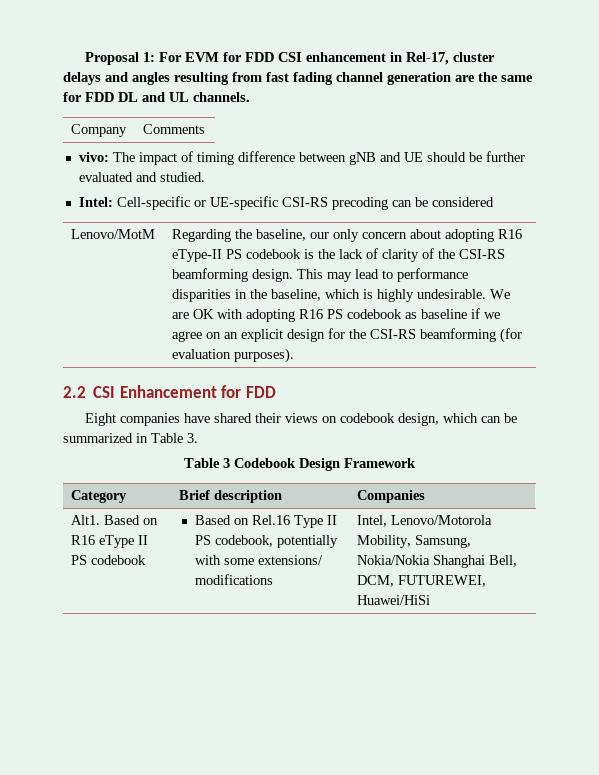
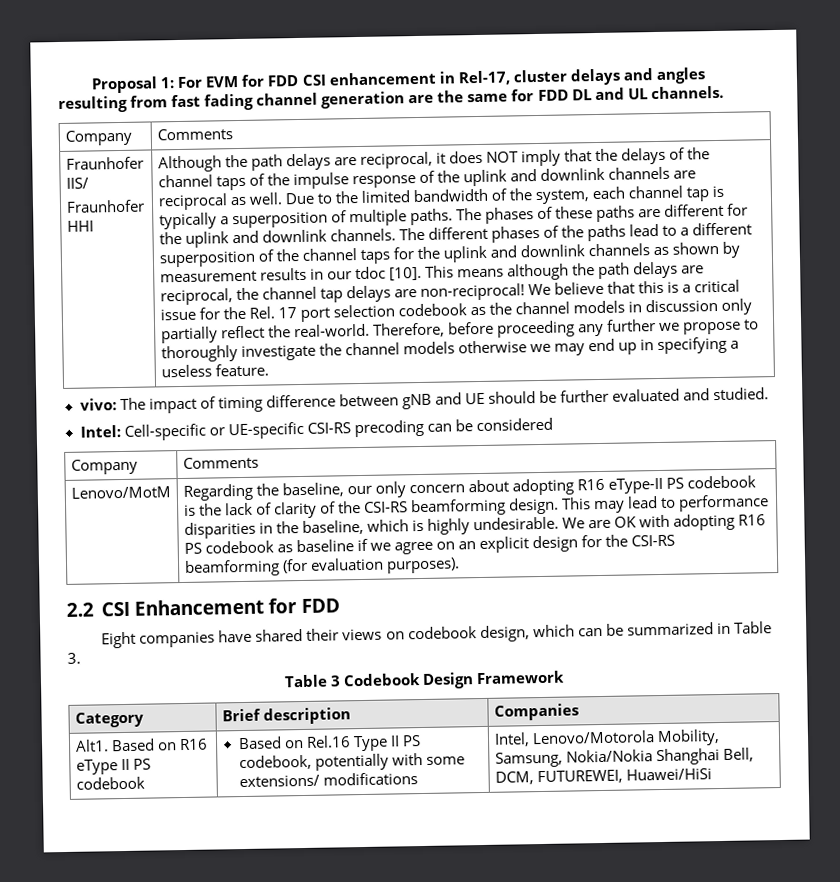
(206, 129) none -> [65,156,144,170] [65,177,89,189] [65,199,145,213] [66,220,94,232] [157,147,711,173] [157,166,697,191] [157,185,725,211] [158,203,749,230] [158,222,753,248] [158,241,741,268] [159,261,705,283] [159,279,741,306] [159,298,753,322] [160,319,760,344] [160,336,740,363] [160,363,269,378] // Fraunhofer IIS/ // Fraunhofer HHI | Although the path delays are reciprocal, it does NOT imply that the delays of the channel taps of the impulse response of the uplink and downlink channels are reciprocal as well. Due to the limited bandwidth of the system, each channel tap is typically a superposition of multiple paths. The phases of these paths are different for the uplink and downlink channels. The different phases of the paths lead to a different superposition of the channel taps for the uplink and downlink channels as shown by measurement results in our tdoc [10]. This means although the path delays are reciprocal, the channel tap delays are non-reciprocal! We believe that this is a critical issue for the Rel. 17 port selection codebook as the channel models in discussion only partially reflect the real-world. Therefore, before proceeding any further we propose to thoroughly investigate the channel models otherwise we may end up in specifying a useless feature.
(494, 202) none -> [70,458,138,475] [182,456,259,469] // Company | Comments

